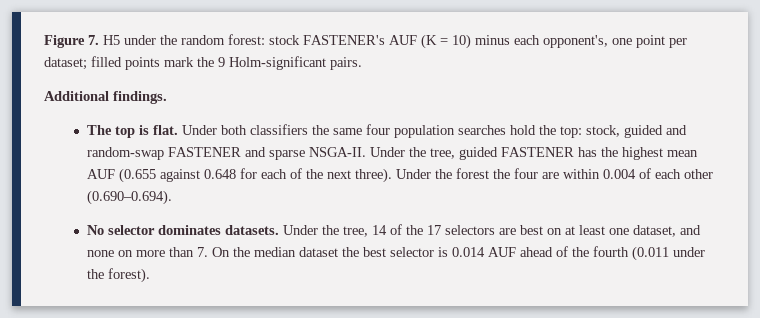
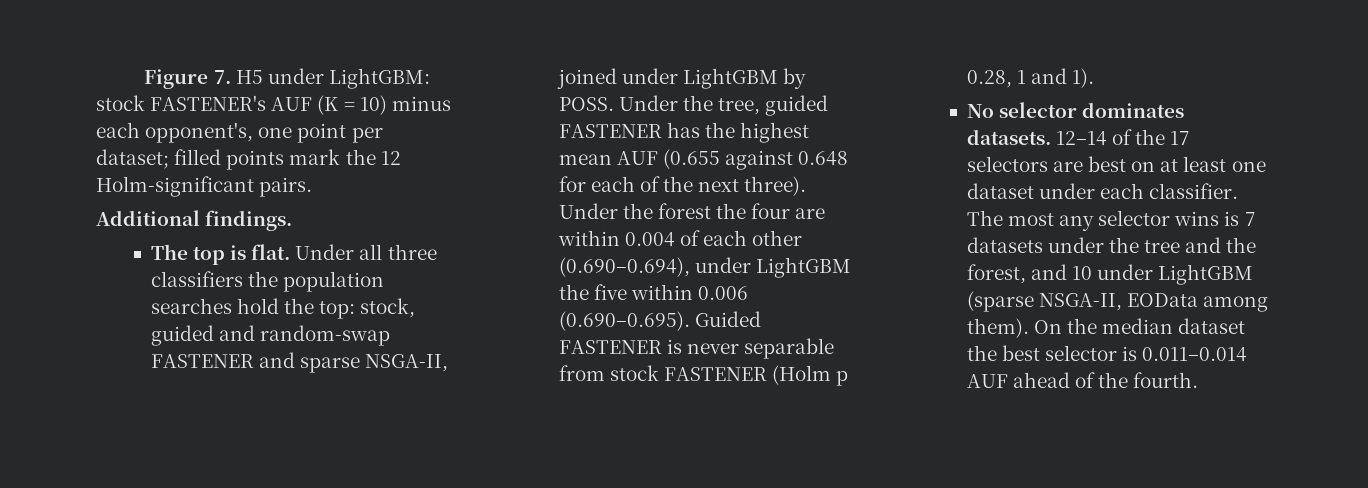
[160,34,265,45] the random forest: -> [328,68,430,89] LightGBM:
[218,57,225,67] 9 -> [380,151,401,165] 12
[220,124,390,135] both classifiers the same four -> [359,244,437,260] [150,271,278,287] all three classifiers the
[308,147,366,157] NSGA-II. -> [365,354,449,372] [556,68,807,89] [558,97,614,111] NSGA-II, joined under LightGBM by POSS.
[86,190,172,205] (0.690–0.694). -> [558,257,852,278] [558,284,749,300] [558,311,761,331] [558,338,835,359] [558,365,849,386] [966,68,1095,88] (0.690–0.694), under LightGBM the five within 0.006 (0.690–0.695). Guided FASTENER is never separable from stock FASTENER (Holm p 0.28, 1 and 1).
[282,225,387,237] Under the tree, 14 -> [1055,131,1107,146] 12–14
[632,225,701,237] [86,247,208,257] dataset, and none on more than 7. -> [966,183,1239,199] [966,210,1255,231] [966,237,1257,253] [966,264,1254,285] [966,291,1269,312] [966,318,1029,338] dataset under each classifier. The most any selector wins is 7 datasets under the tree and the forest, and 10 under LightGBM (sparse NSGA-II, EOData among them).
[451,247,485,257] 0.014 -> [1142,347,1248,362] 0.011–0.014
[592,246,705,261] [86,268,150,283] fourth (0.011 under the forest). -> [1133,372,1199,388] fourth.

